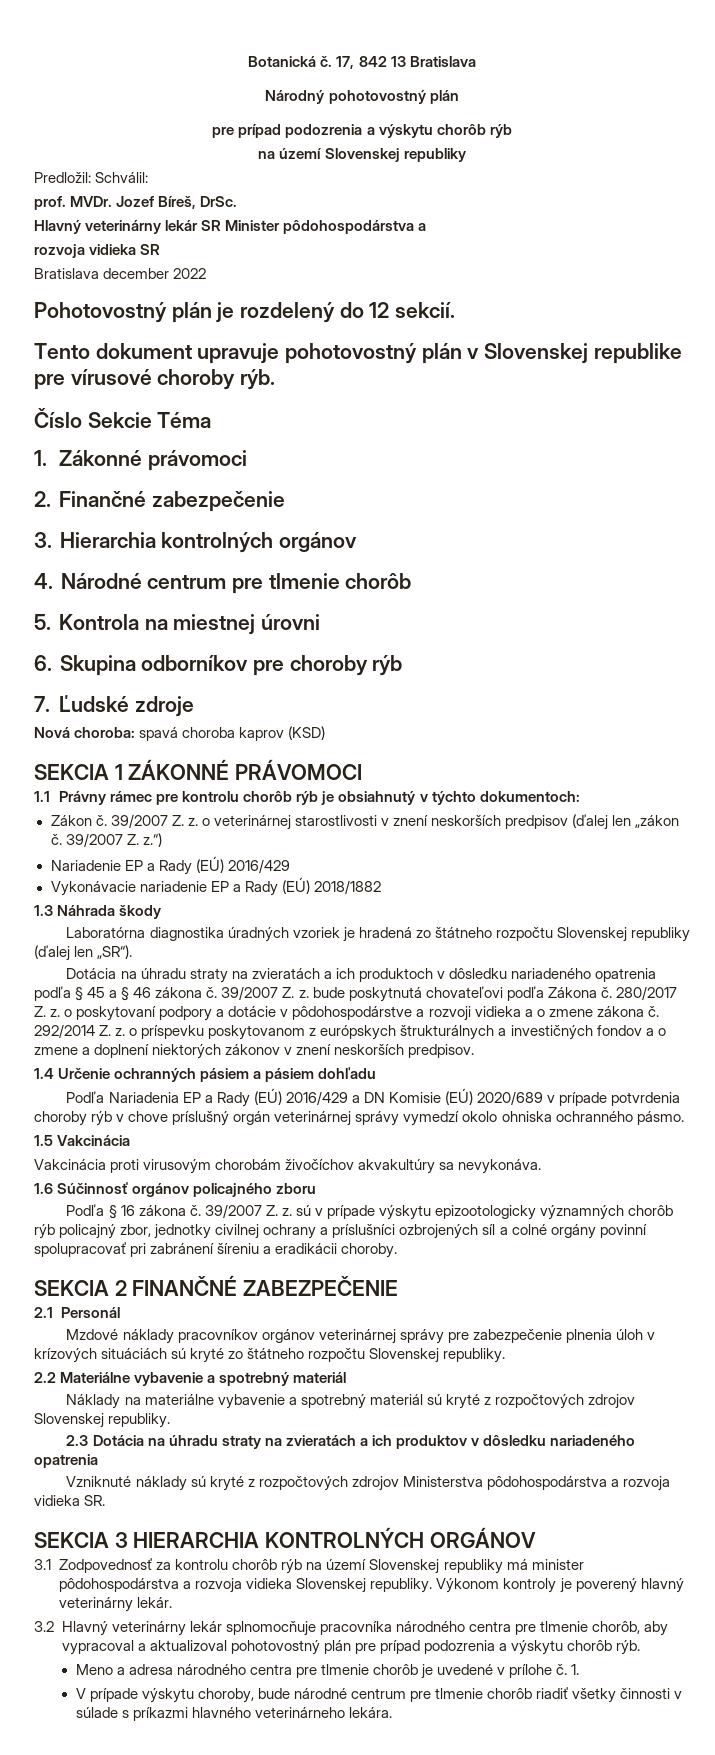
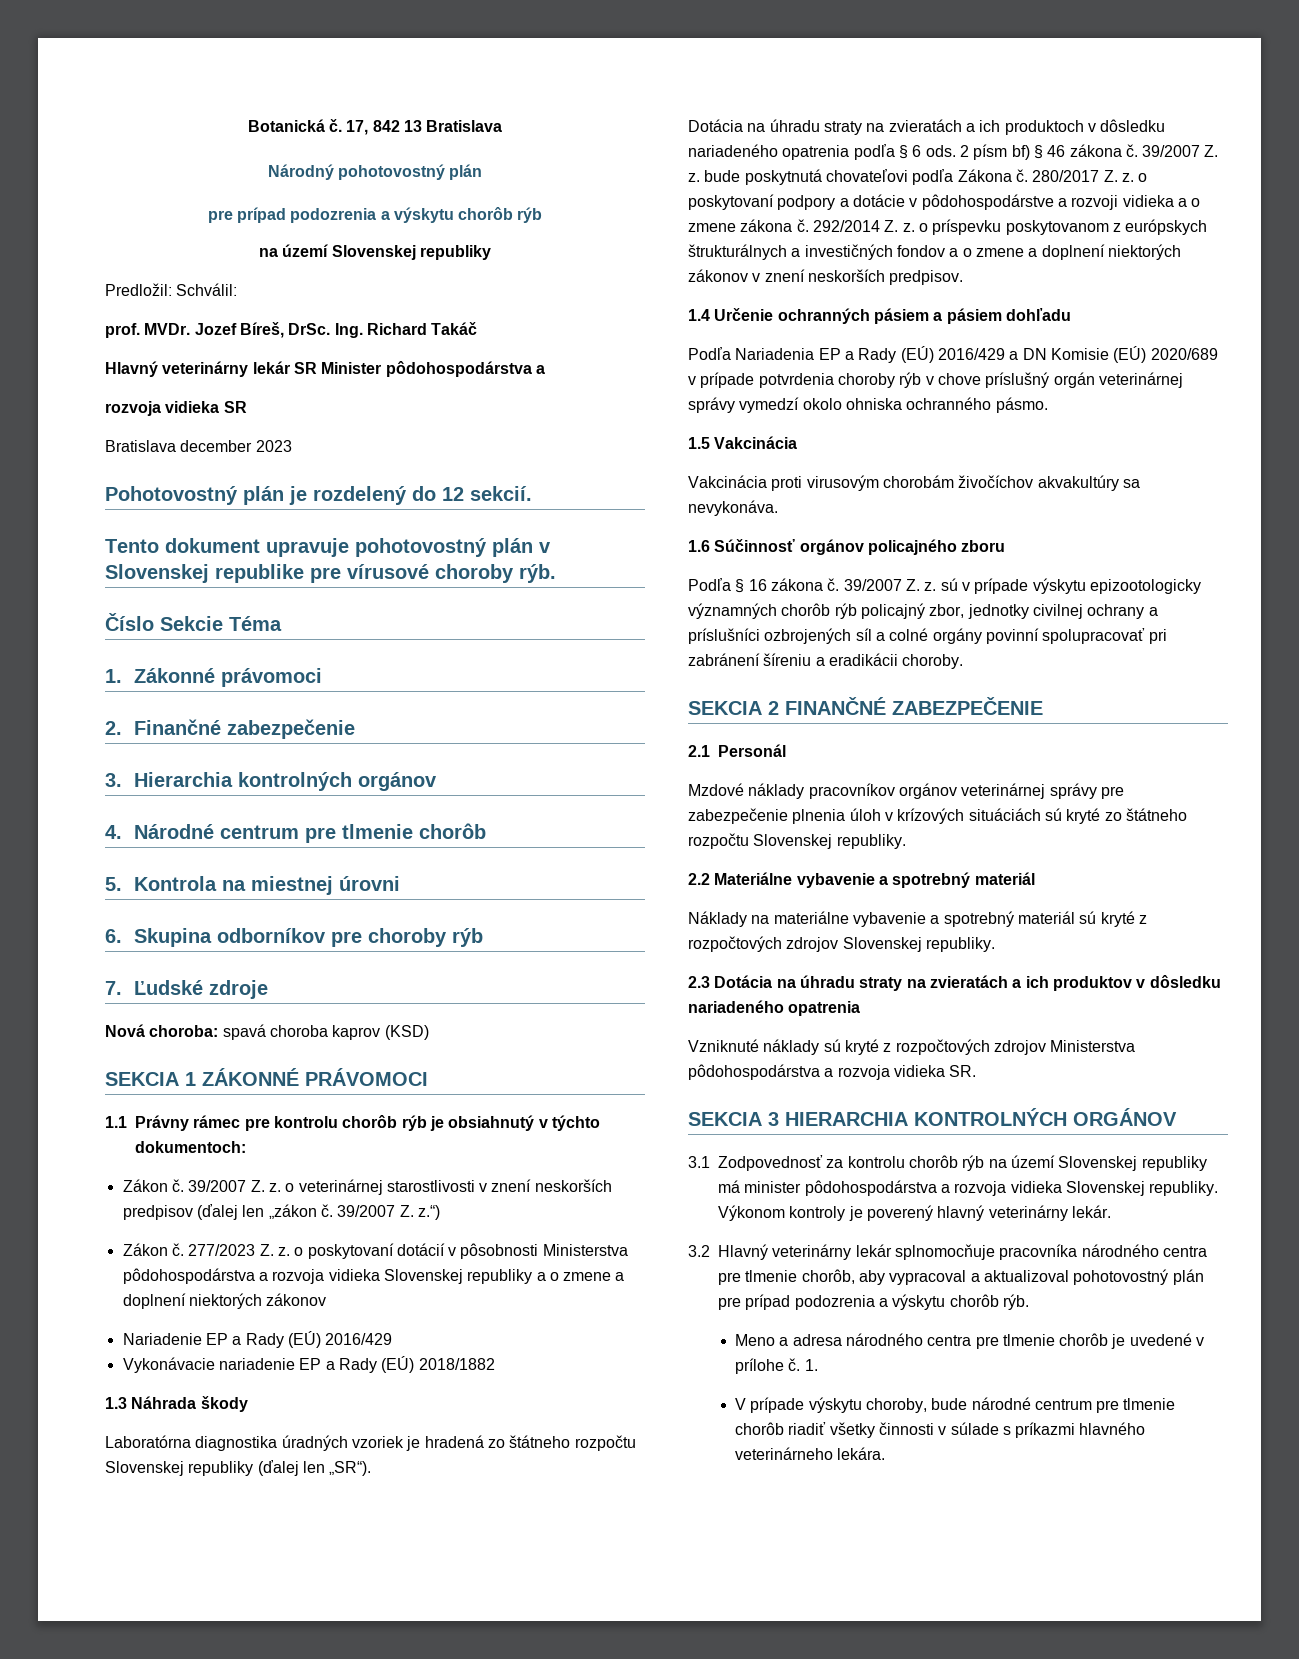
(238, 201) none -> [334,322,478,338] Ing. Richard Takáč
[173,268,207,279] 2022 -> [255,440,292,452] 2023
(162, 840) none -> [122,1243,628,1259] [122,1268,625,1284] [122,1293,327,1309] // Zákon č. 277/2023 Z. z. o poskytovaní dotácií v pôsobnosti Ministerstva pôdohospodárstva a rozvoja vidieka Slovenskej republiky a o zmene a doplnení niektorých zákonov
[87,987,118,998] 45 a -> [912,144,1030,160] 6 ods. 2 písm bf)

